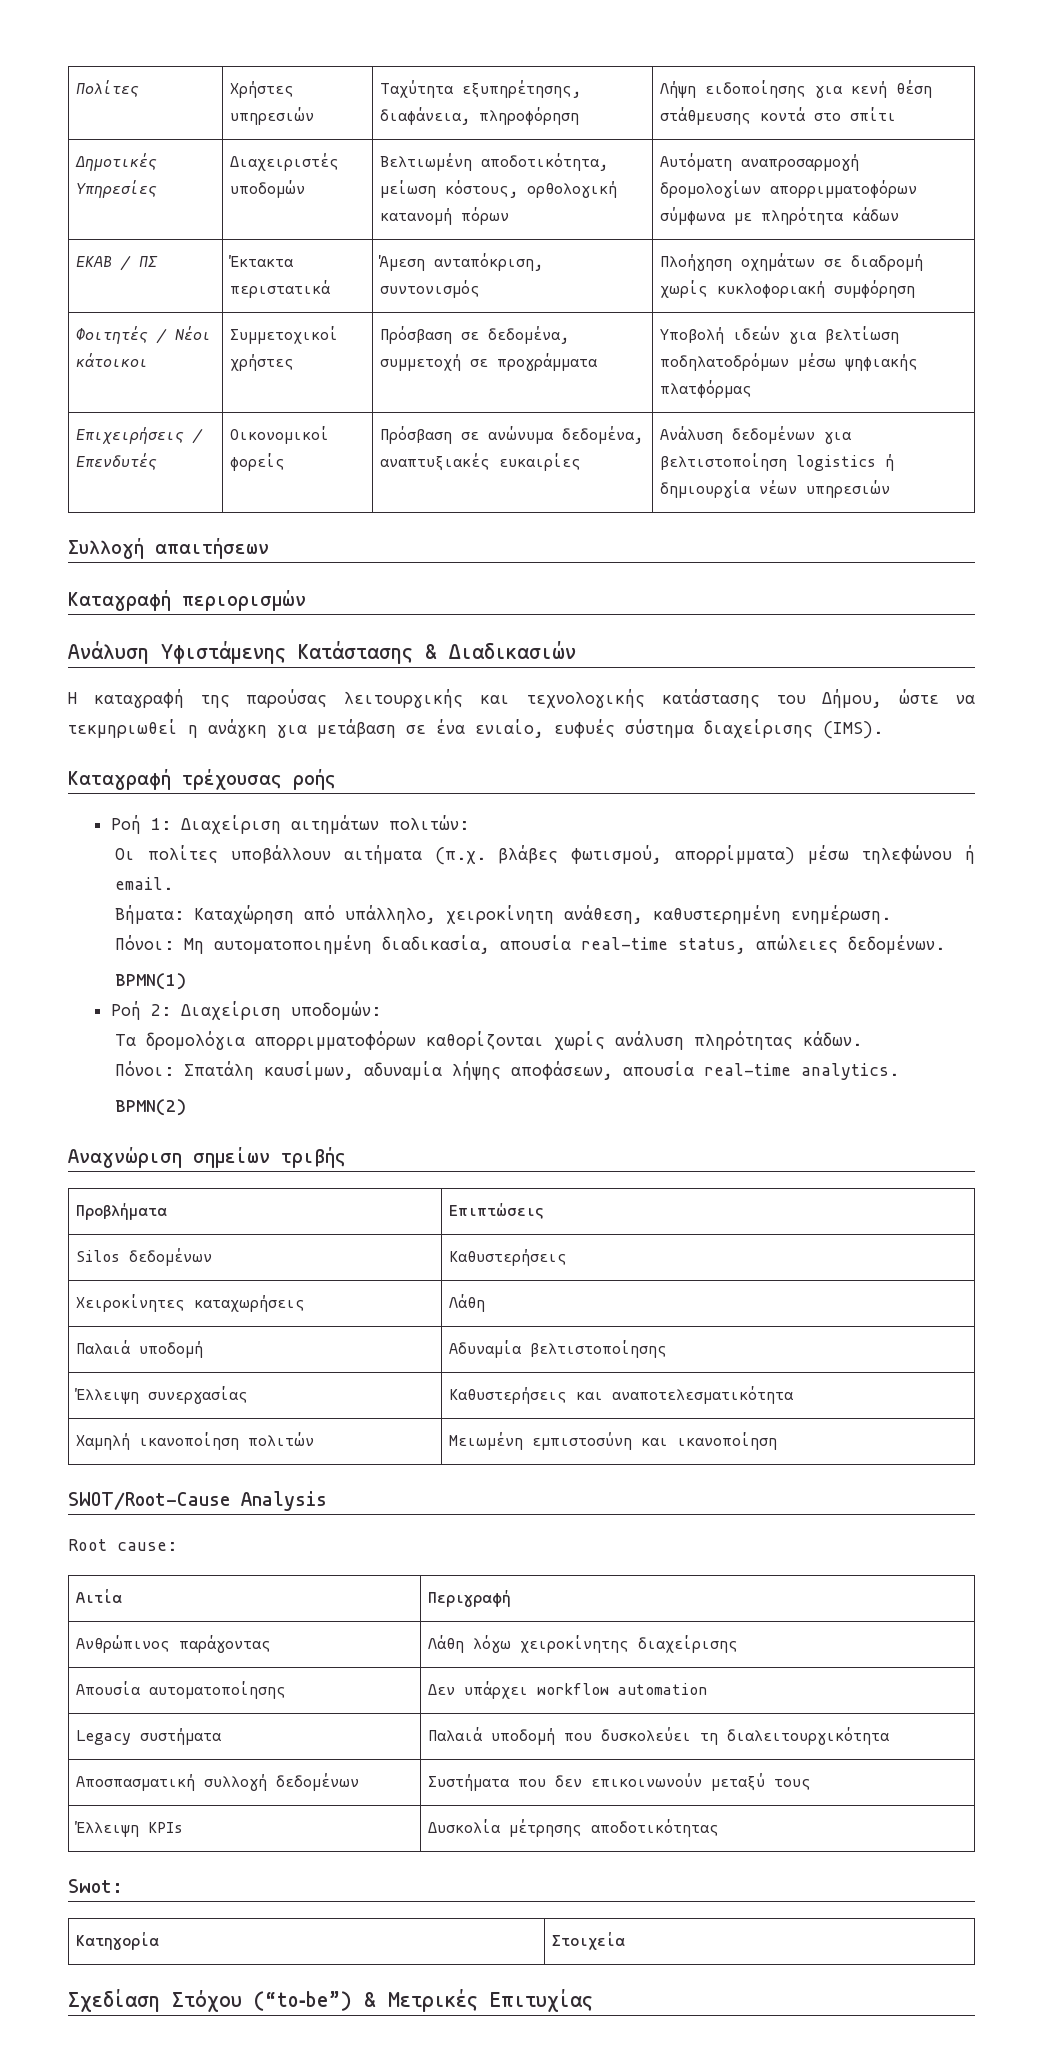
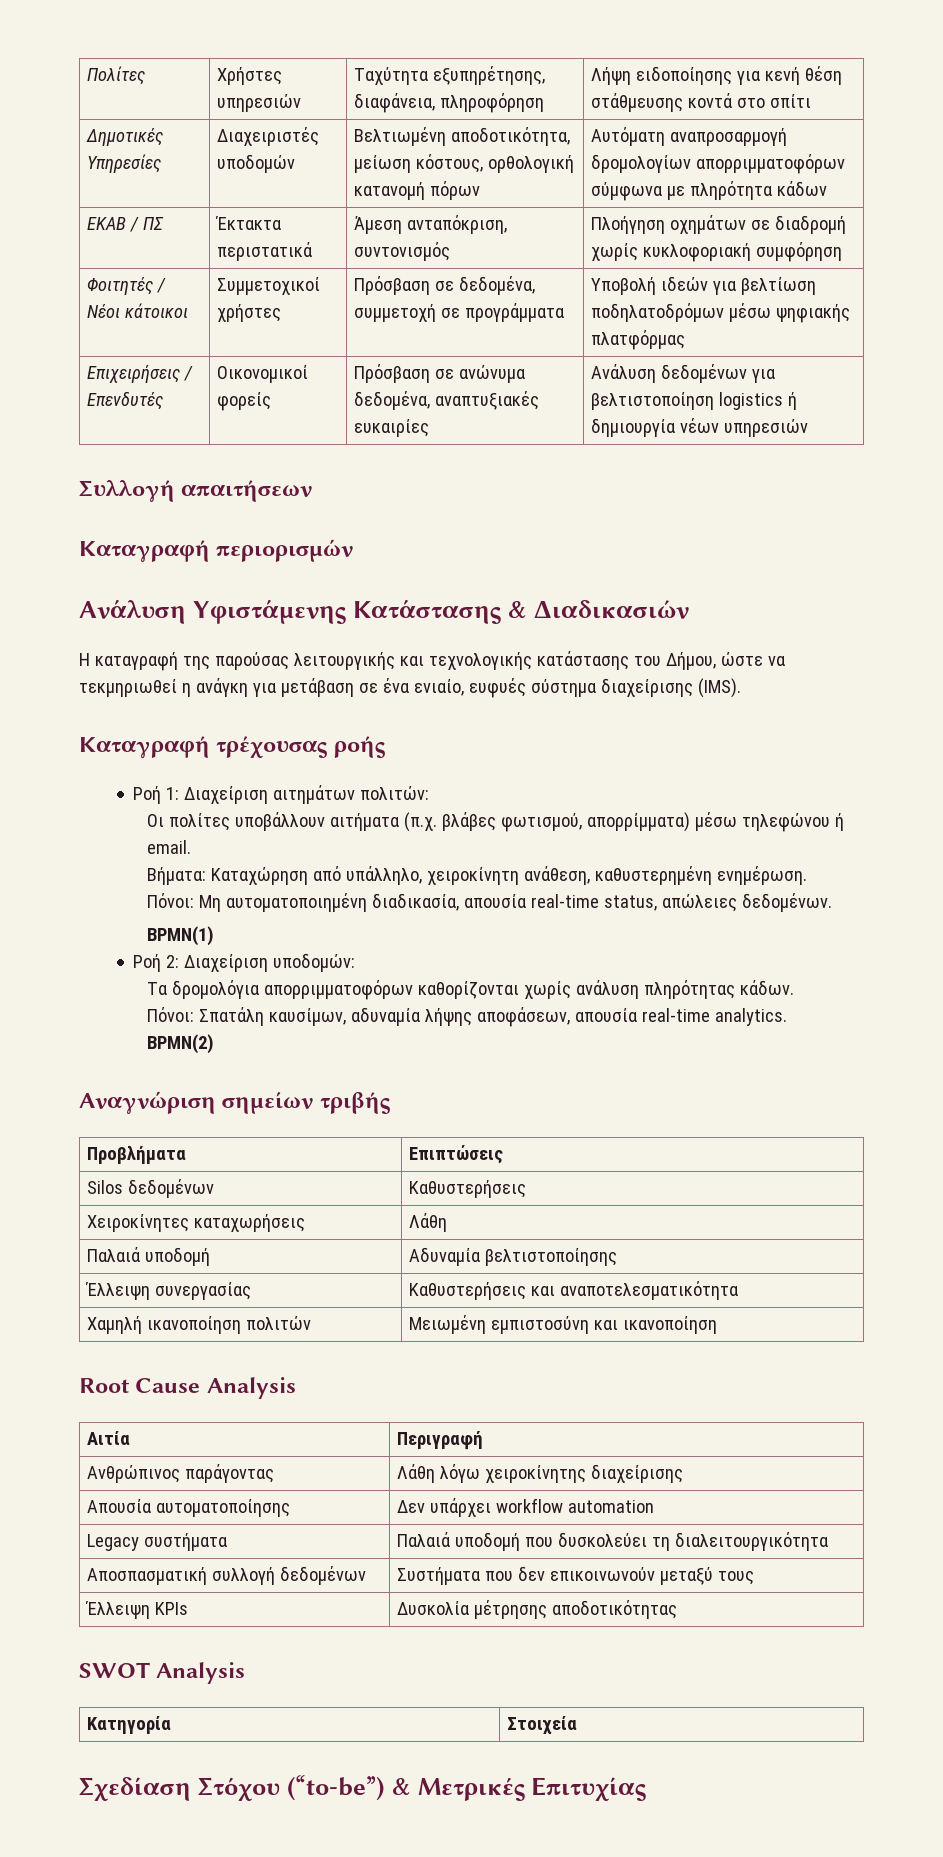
[68,1491,327,1511] [68,1539,177,1551] SWOT/Root-Cause Analysis // Root cause: -> [79,1377,296,1399] Root Cause Analysis
[68,1879,123,1893] Swot: -> [79,1662,246,1684] SWOT Analysis

